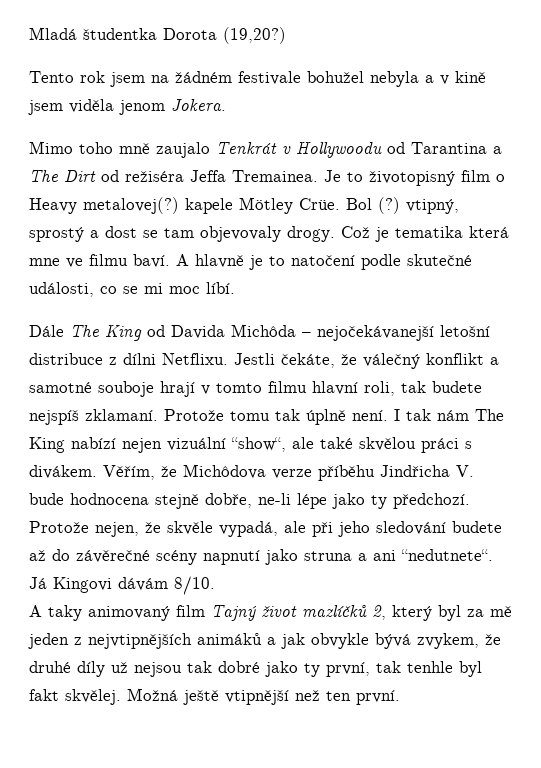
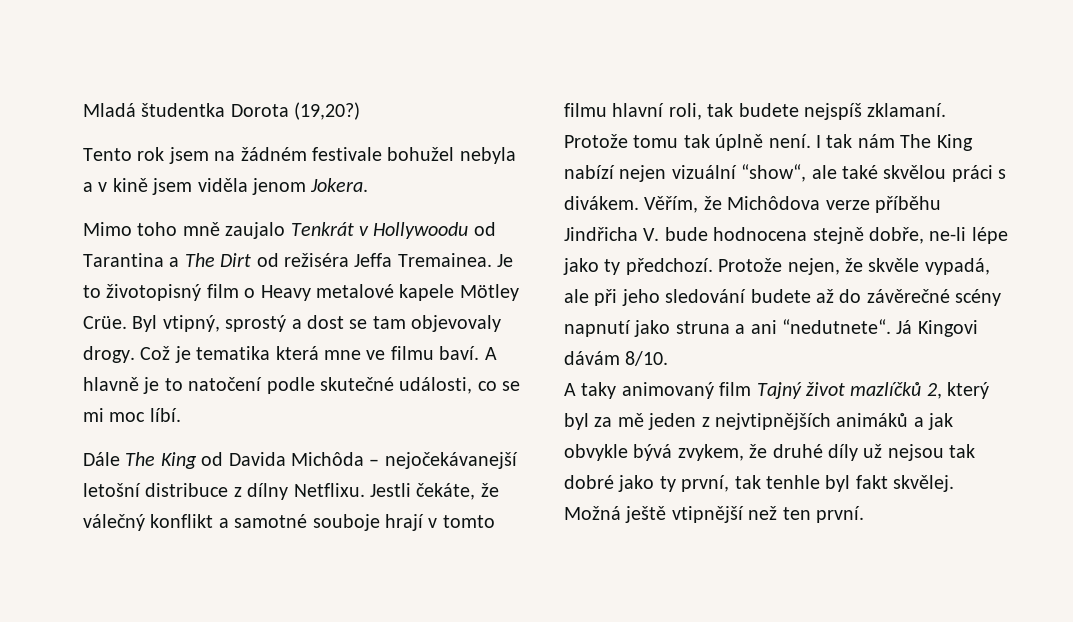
[83,197,179,214] metalovej(?) -> [316,284,394,298] metalové
[346,197,400,214] Bol (?) -> [132,315,158,332] Byl
[123,353,156,365] dílni -> [247,483,289,500] dílny

